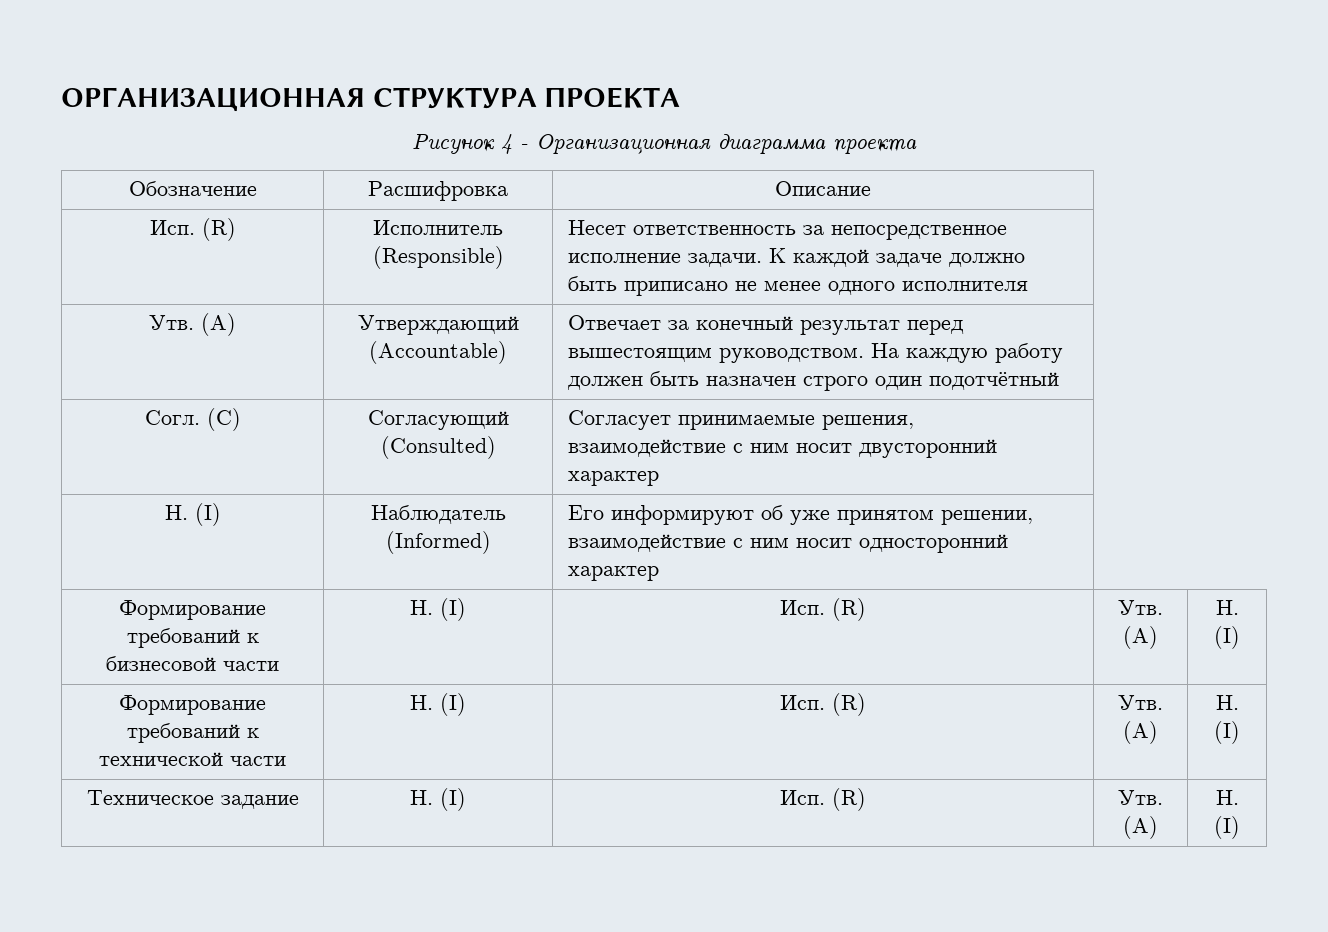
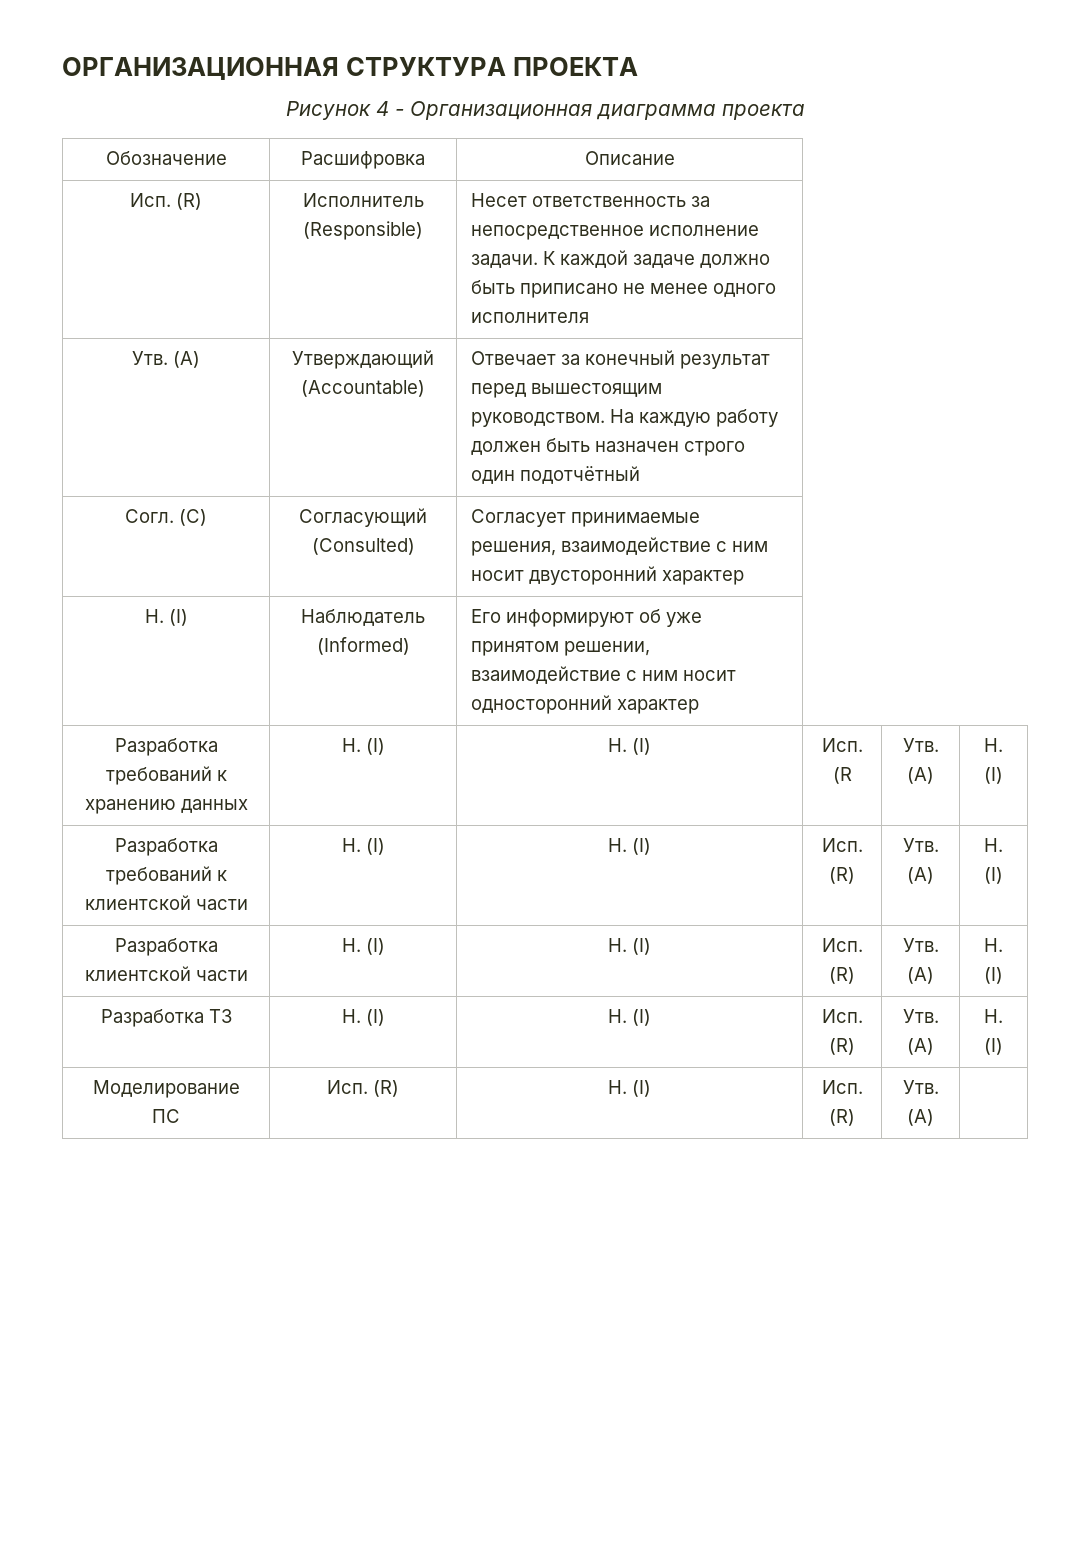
[119,600,266,620] [126,628,259,648] [106,656,279,671] [410,598,466,621] [780,598,866,621] [1118,600,1163,615] [1123,626,1158,649] [1215,600,1239,615] [1214,626,1240,649] [119,695,266,715] [126,723,259,743] [99,752,286,766] [410,693,466,716] [780,693,866,716] [1118,695,1163,710] [1123,721,1158,744] [1215,695,1239,710] [1214,721,1240,744] [86,790,299,809] [410,788,466,811] [780,788,866,811] [1118,790,1163,805] [1123,816,1158,839] [1215,790,1239,805] [1214,816,1240,839] Формирование требований к бизнесовой части | Н. (I) | Исп. (R) | Утв. (A) | Н. (I) // Формирование требований к технической части | Н. (I) | Исп. (R) | Утв. (A) | Н. (I) // Техническое задание | Н. (I) | Исп. (R) | Утв. (A) | Н. (I) -> [114,738,218,756] [105,766,227,785] [84,799,248,814] [341,738,385,755] [608,738,651,755] [821,738,863,752] [832,767,852,784] [902,738,939,752] [907,767,934,784] [984,738,1003,752] [984,767,1003,784] [114,838,218,856] [105,866,227,885] [84,895,248,910] [341,838,385,855] [608,838,651,855] [821,838,863,852] [829,867,855,884] [902,838,939,852] [907,867,934,884] [984,838,1003,852] [984,867,1003,884] [114,938,218,956] [84,966,248,981] [341,938,385,955] [608,938,651,955] [821,938,863,952] [829,967,855,984] [902,938,939,952] [907,967,934,984] [984,938,1003,952] [984,967,1003,984] [100,1009,232,1027] [341,1009,385,1026] [608,1009,651,1026] [821,1009,863,1023] [829,1038,855,1055] [902,1009,939,1023] [907,1038,934,1055] [984,1009,1003,1023] [984,1038,1003,1055] [92,1080,240,1098] [152,1109,180,1123] [327,1080,399,1097] [608,1080,651,1097] [821,1080,863,1094] [829,1109,855,1126] [902,1080,939,1094] [907,1109,934,1126] Разработка требований к хранению данных | Н. (I) | Н. (I) | Исп. (R | Утв. (A) | Н. (I) // Разработка требований к клиентской части | Н. (I) | Н. (I) | Исп. (R) | Утв. (A) | Н. (I) // Разработка клиентской части | Н. (I) | Н. (I) | Исп. (R) | Утв. (A) | Н. (I) // Разработка ТЗ | Н. (I) | Н. (I) | Исп. (R) | Утв. (A) | Н. (I) // Моделирование ПС | Исп. (R) | Н. (I) | Исп. (R) | Утв. (A) |

